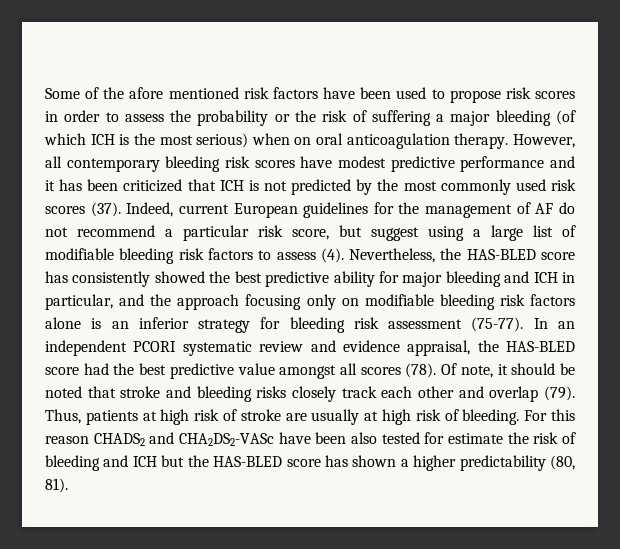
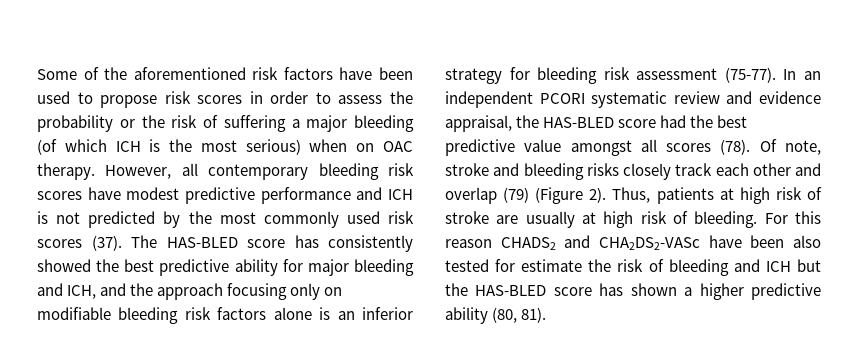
[129,87,239,99] afore mentioned -> [133,67,246,80] aforementioned
[316,133,450,149] oral anticoagulation -> [382,141,413,152] OAC
[45,179,216,192] it has been criticized that -> (383, 193) none
[126,202,575,218] [45,225,576,241] [45,248,462,264] Indeed, current European guidelines for the management of AF do not recommend a particular risk score, but suggest using a large list of modifiable bleeding risk factors to assess (4). Nevertheless, the -> [131,235,157,248] The
[533,272,575,283] [45,294,113,310] ICH in particular, -> [67,285,97,299] ICH,
[497,363,575,375] [45,386,116,398] it should be noted that -> (821, 147) none
[544,386,575,401] (79). -> [503,187,607,204] (79) (Figure 2).
[459,455,546,471] predictability -> [751,283,822,300] [445,307,488,324] predictive ability

